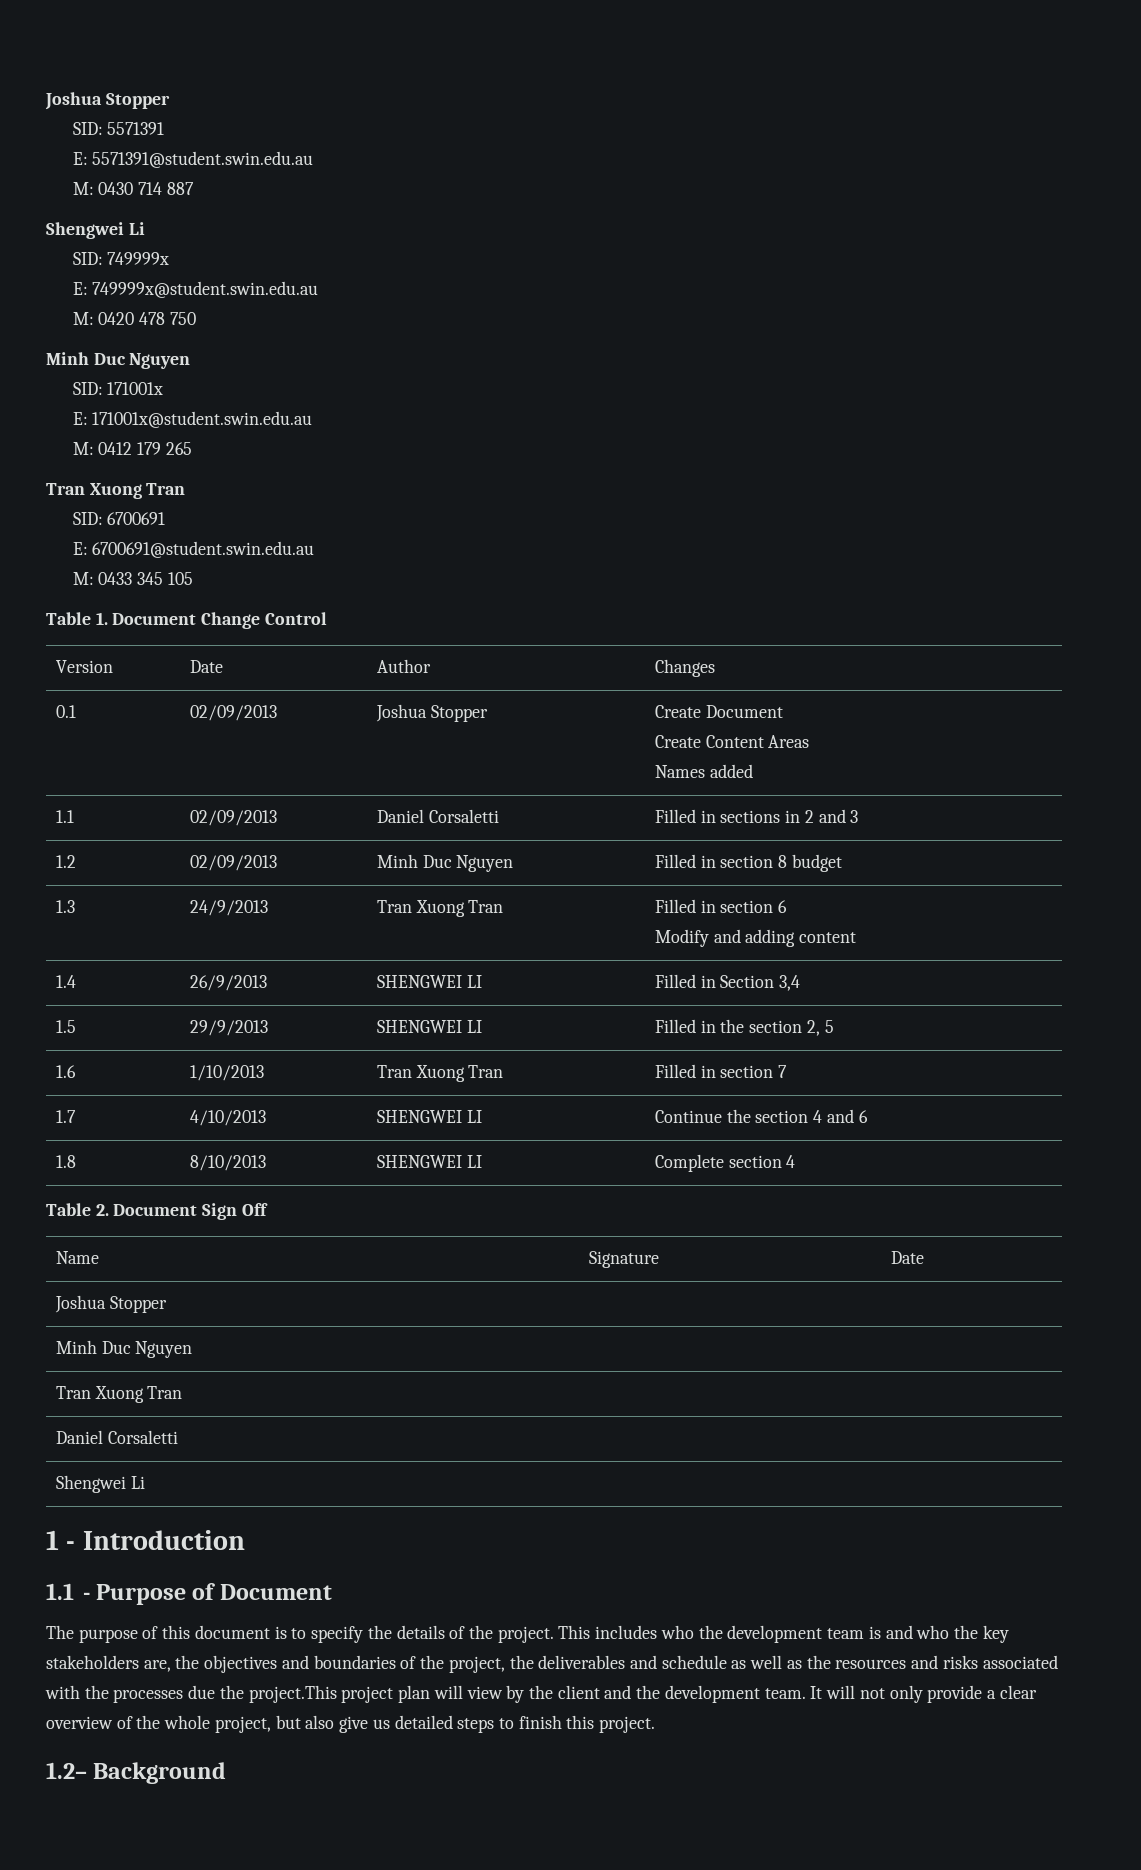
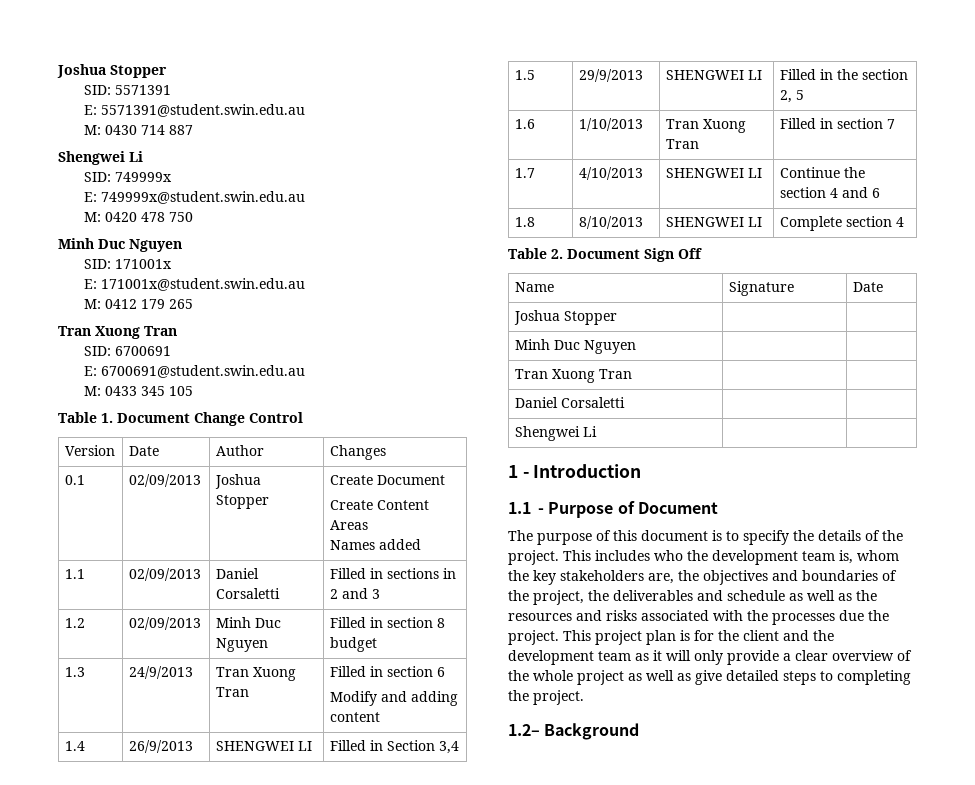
[868,1625,950,1639] is and who -> [839,550,899,564] is, whom
[248,1685,525,1703] project.This project plan will view by -> [508,630,714,645] project. This project plan is for
[764,1685,885,1699] team. It will not -> [598,650,691,661] team as it will
[214,1715,390,1733] project, but also give us -> [577,670,722,685] project as well as give
[518,1715,595,1729] finish this -> [837,670,911,685] [508,690,529,701] completing the

